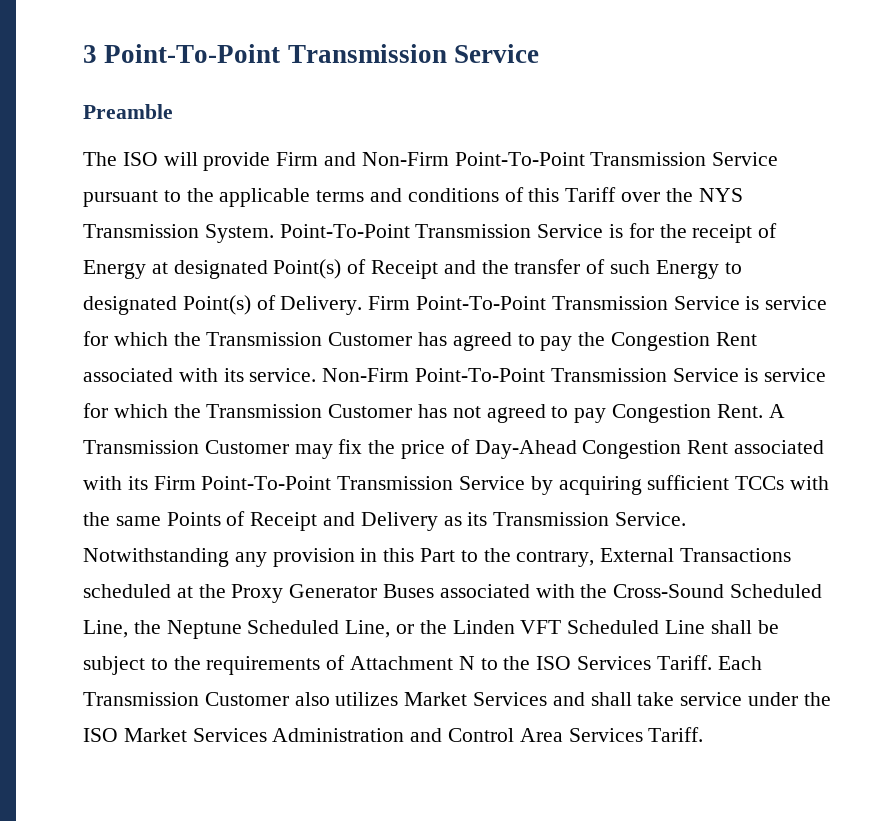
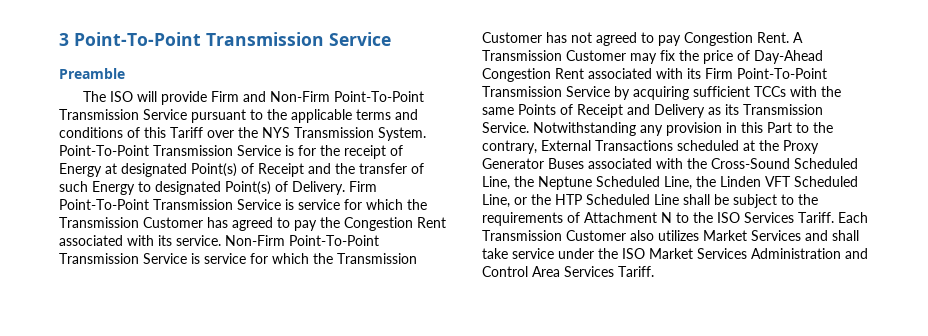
[396,624,415,634] or -> (692, 183) none
(660, 627) none -> [482,194,650,208] Line, or the HTP Scheduled

